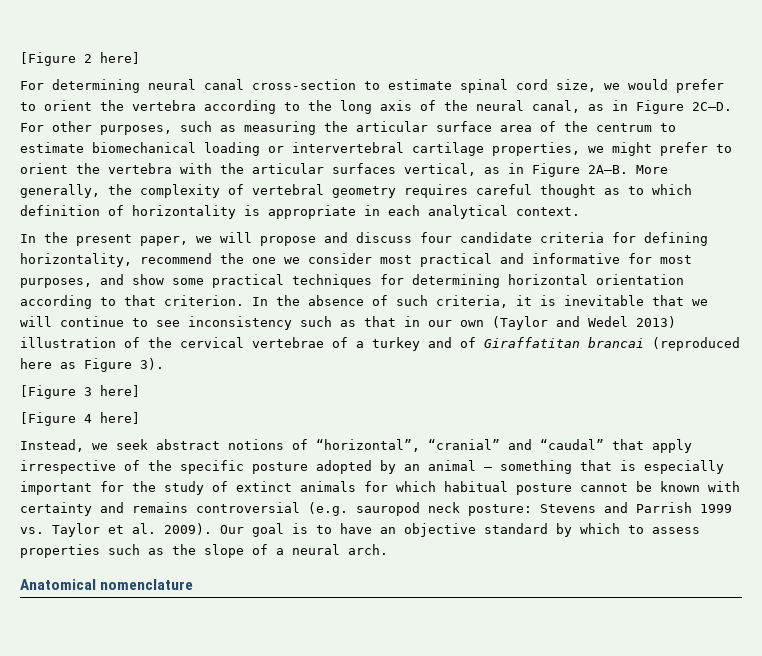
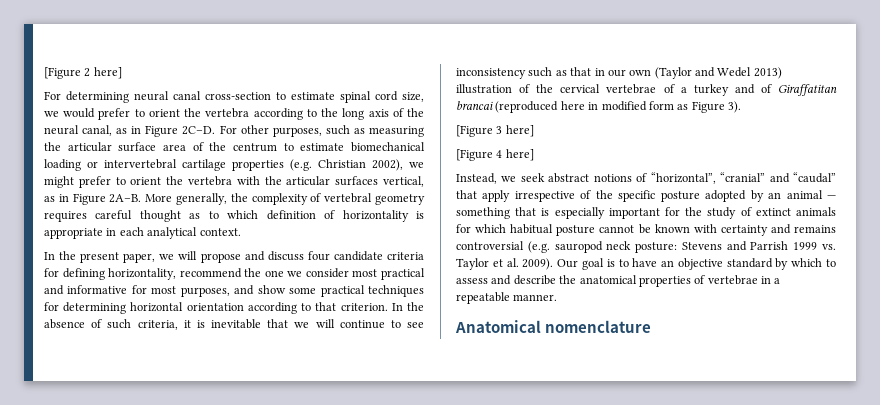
[492,142,580,156] properties, -> [232,159,403,171] properties (e.g. Christian 2002),
(52, 363) none -> [588,101,674,111] in modified form
[20,544,388,558] properties such as the slope of a neural arch. -> [491,275,781,287] [456,292,558,304] and describe the anatomical properties of vertebrae in a repeatable manner.

